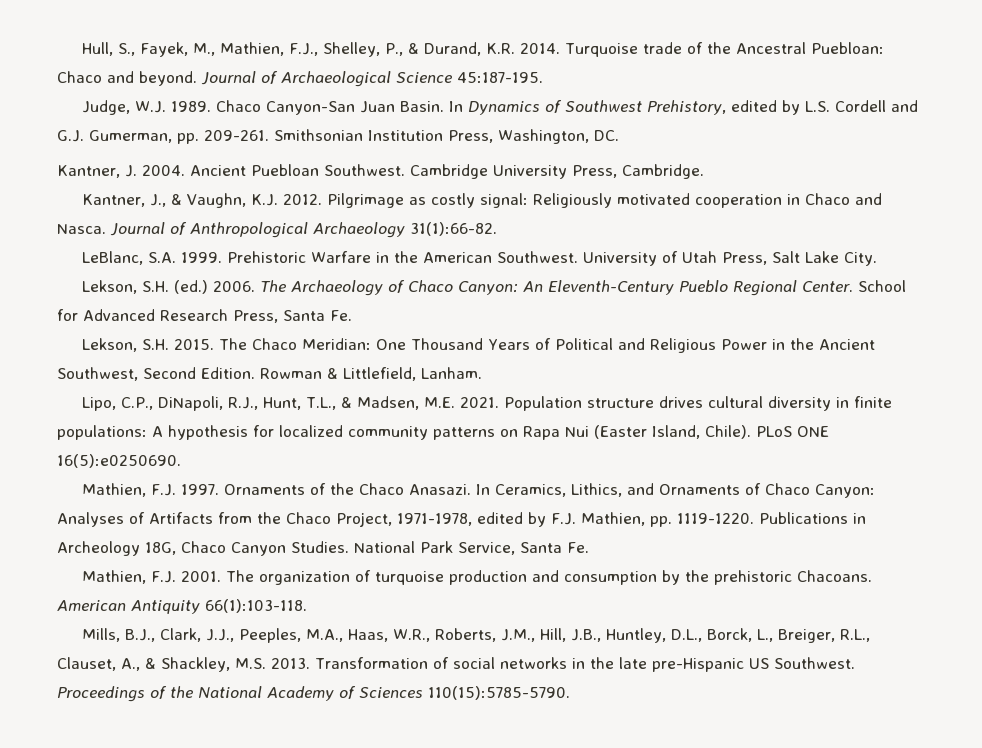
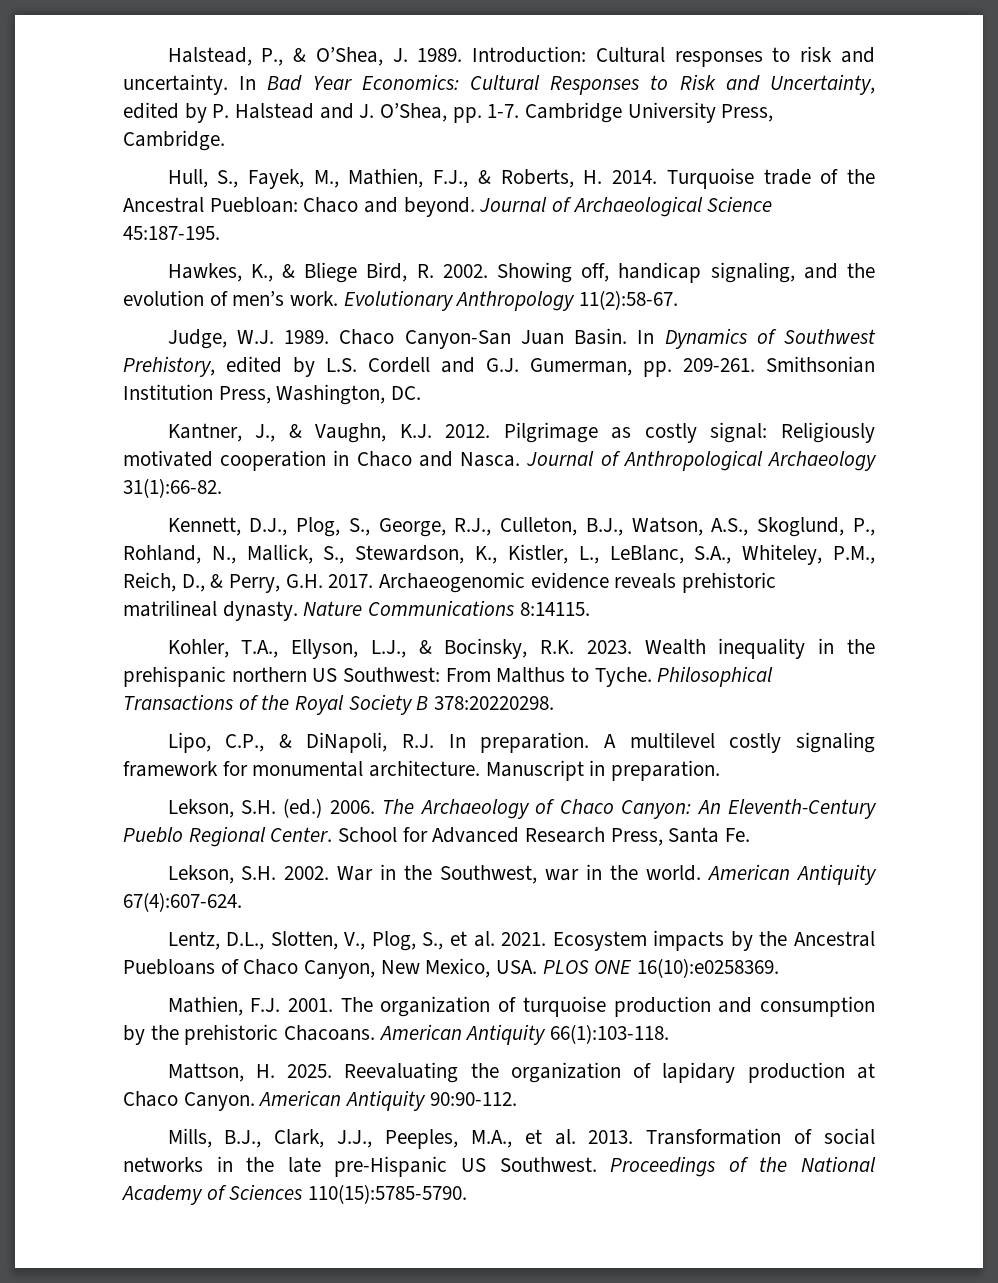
(82, 49) none -> [167,46,875,67] [123,74,876,95] [123,102,774,123] [123,130,225,151] Halstead, P., & O’Shea, J. 1989. Introduction: Cultural responses to risk and uncertainty. In Bad Year Economics: Cultural Responses to Risk and Uncertainty, edited by P. Halstead and J. O’Shea, pp. 1-7. Cambridge University Press, Cambridge. //
[323,42,516,57] Shelley, P., & Durand, K.R. -> [477,169,603,188] & Roberts, H.
(543, 77) none -> [167,262,875,283] [123,290,679,311] // Hawkes, K., & Bliege Bird, R. 2002. Showing off, handicap signaling, and the evolution of men’s work. Evolutionary Anthropology 11(2):58-67.
[57,164,704,179] // Kantner, J. 2004. Ancient Puebloan Southwest. Cambridge University Press, Cambridge. -> (422, 393) none
[82,251,878,266] LeBlanc, S.A. 1999. Prehistoric Warfare in the American Southwest. University of Utah Press, Salt Lake City. -> [167,517,875,537] [123,544,876,565] [123,572,777,593] [123,600,590,621] [167,638,875,659] [123,666,774,687] [123,694,555,715] [167,732,875,753] [123,760,721,781] Kennett, D.J., Plog, S., George, R.J., Culleton, B.J., Watson, A.S., Skoglund, P., Rohland, N., Mallick, S., Stewardson, K., Kistler, L., LeBlanc, S.A., Whiteley, P.M., Reich, D., & Perry, G.H. 2017. Archaeogenomic evidence reveals prehistoric matrilineal dynasty. Nature Communications 8:14115. // Kohler, T.A., Ellyson, L.J., & Bocinsky, R.K. 2023. Wealth inequality in the prehispanic northern US Southwest: From Malthus to Tyche. Philosophical Transactions of the Royal Society B 378:20220298. // Lipo, C.P., & DiNapoli, R.J. In preparation. A multilevel costly signaling framework for monumental architecture. Manuscript in preparation.
[174,338,876,353] [57,367,482,381] [82,396,893,411] [57,425,829,440] [57,454,181,468] [82,483,876,498] [57,512,866,527] [57,541,589,556] 2015. The Chaco Meridian: One Thousand Years of Political and Religious Power in the Ancient Southwest, Second Edition. Rowman & Littlefield, Lanham. // Lipo, C.P., DiNapoli, R.J., Hunt, T.L., & Madsen, M.E. 2021. Population structure drives cultural diversity in finite populations: A hypothesis for localized community patterns on Rapa Nui (Easter Island, Chile). PLoS ONE 16(5):e0250690. // Mathien, F.J. 1997. Ornaments of the Chaco Anasazi. In Ceramics, Lithics, and Ornaments of Chaco Canyon: Analyses of Artifacts from the Chaco Project, 1971-1978, edited by F.J. Mathien, pp. 1119-1220. Publications in Archeology 18G, Chaco Canyon Studies. National Park Service, Santa Fe. -> [284,864,877,885] [123,892,242,912] [167,930,875,951] [123,958,780,979] 2002. War in the Southwest, war in the world. American Antiquity 67(4):607-624. // Lentz, D.L., Slotten, V., Plog, S., et al. 2021. Ecosystem impacts by the Ancestral Puebloans of Chaco Canyon, New Mexico, USA. PLOS ONE 16(10):e0258369.
(307, 606) none -> [167,1062,876,1083] [123,1090,517,1111] // Mattson, H. 2025. Reevaluating the organization of lapidary production at Chaco Canyon. American Antiquity 90:90-112.
[348,628,871,643] [57,657,266,672] Haas, W.R., Roberts, J.M., Hill, J.B., Huntley, D.L., Borck, L., Breiger, R.L., Clauset, A., & Shackley, M.S. -> [524,1129,576,1145] et al.

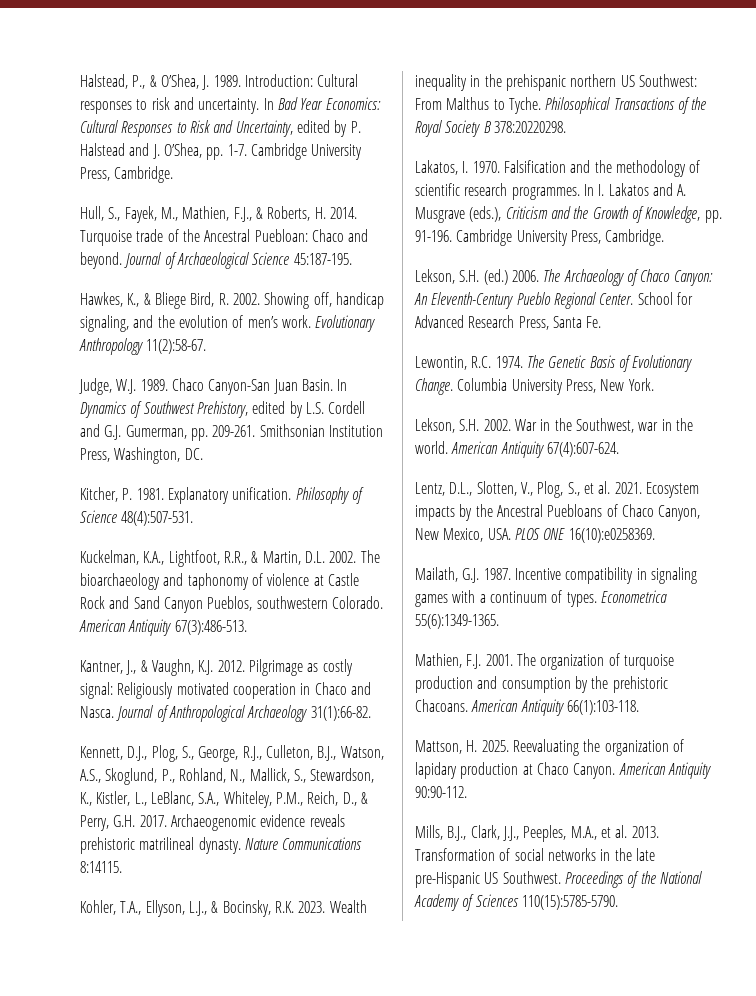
(422, 393) none -> [80,487,364,504] [80,510,194,526] [80,550,380,567] [80,573,359,590] [80,596,383,613] [79,619,247,636] // Kitcher, P. 1981. Explanatory unification. Philosophy of Science 48(4):507-531. // Kuckelman, K.A., Lightfoot, R.R., & Martin, D.L. 2002. The bioarchaeology and taphonomy of violence at Castle Rock and Sand Canyon Pueblos, southwestern Colorado. American Antiquity 67(3):486-513.
[167,732,875,753] [123,760,721,781] Lipo, C.P., & DiNapoli, R.J. In preparation. A multilevel costly signaling framework for monumental architecture. Manuscript in preparation. -> [415,160,701,177] [415,183,687,200] [415,206,722,223] [415,229,665,246] Lakatos, I. 1970. Falsification and the methodology of scientific research programmes. In I. Lakatos and A. Musgrave (eds.), Criticism and the Growth of Knowledge, pp. 91-196. Cambridge University Press, Cambridge.
(751, 835) none -> [415,355,693,372] [415,378,654,395] // Lewontin, R.C. 1974. The Genetic Basis of Evolutionary Change. Columbia University Press, New York.
(780, 968) none -> [415,567,697,584] [415,590,667,607] [415,614,499,629] // Mailath, G.J. 1987. Incentive compatibility in signaling games with a continuum of types. Econometrica 55(6):1349-1365.

